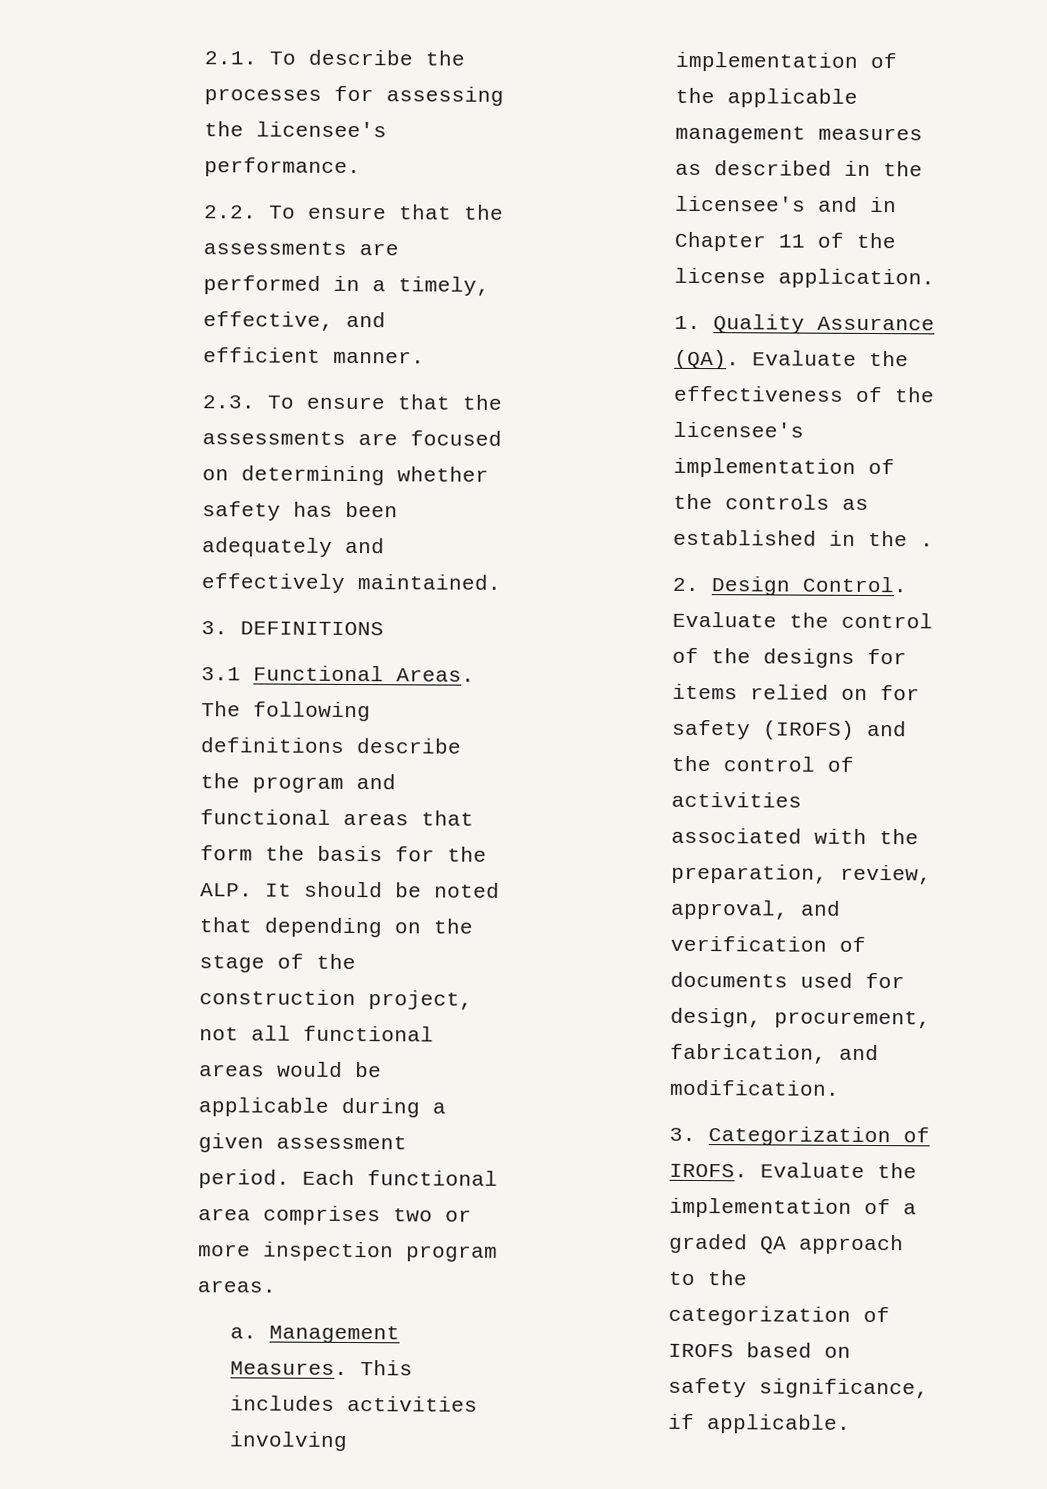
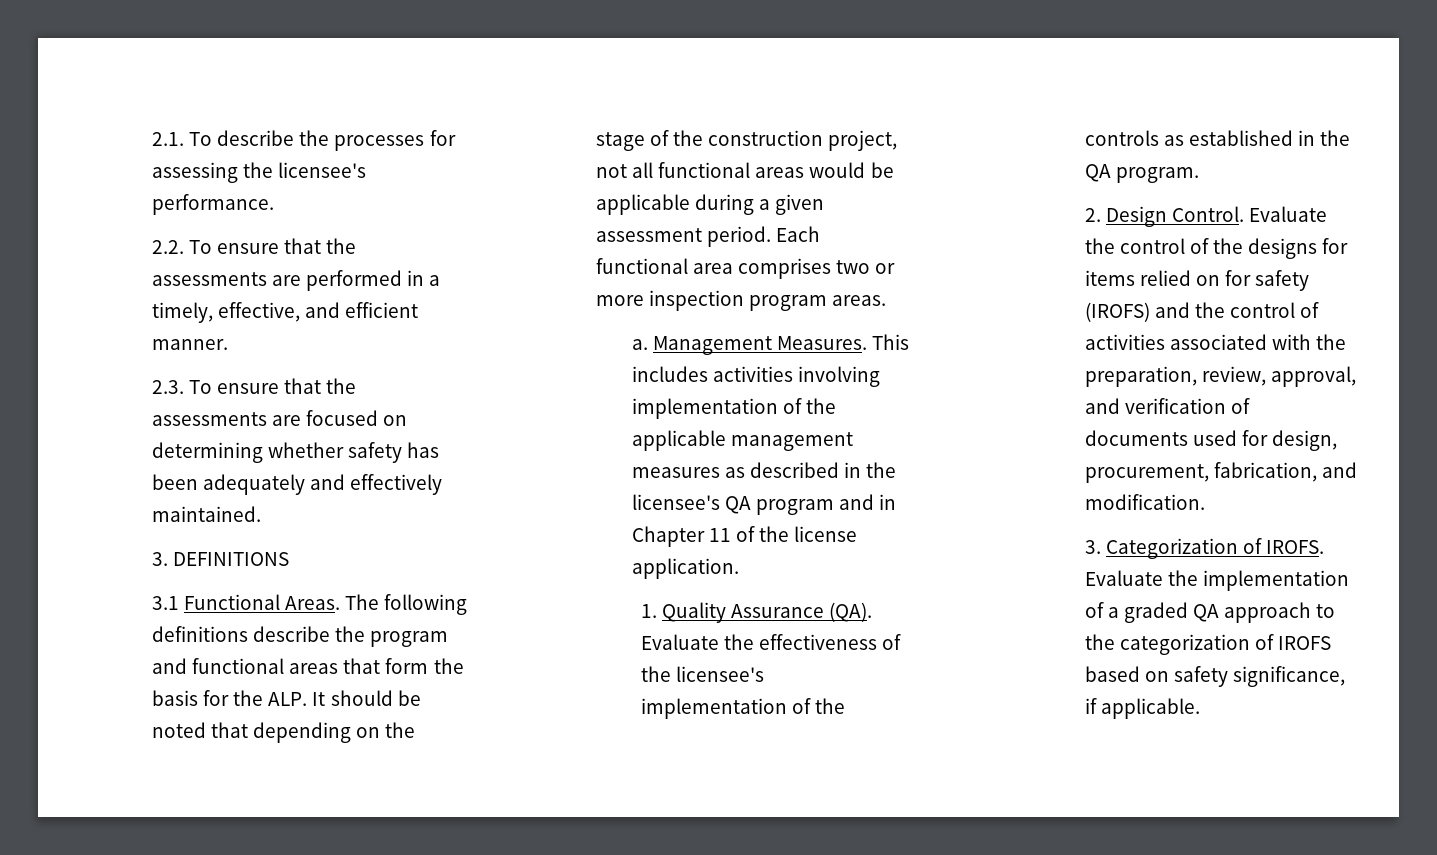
(807, 203) none -> [725,496,835,515] QA program
[920,543,935,547] . -> [1084,164,1199,183] QA program.

